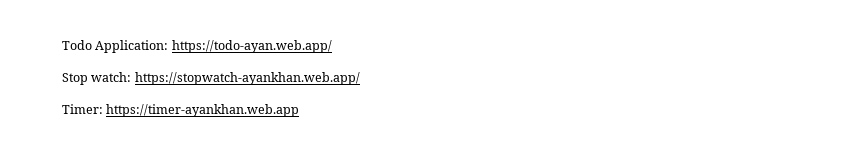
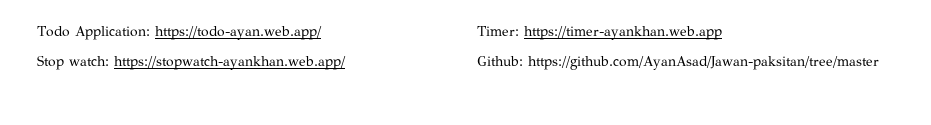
(300, 110) none -> [477,56,879,70] // Github: https://github.com/AyanAsad/Jawan-paksitan/tree/master

